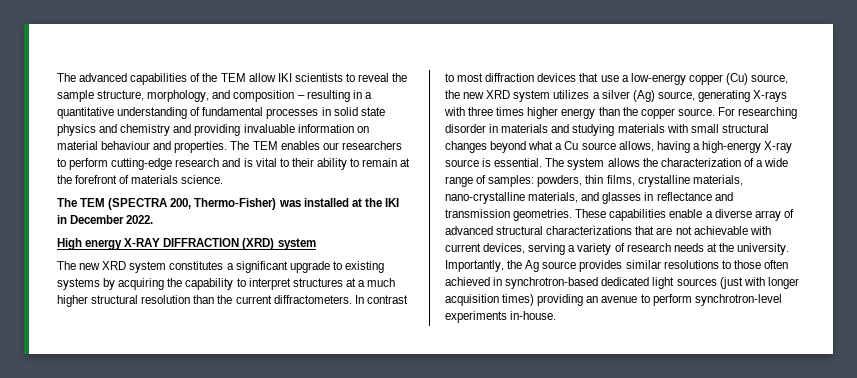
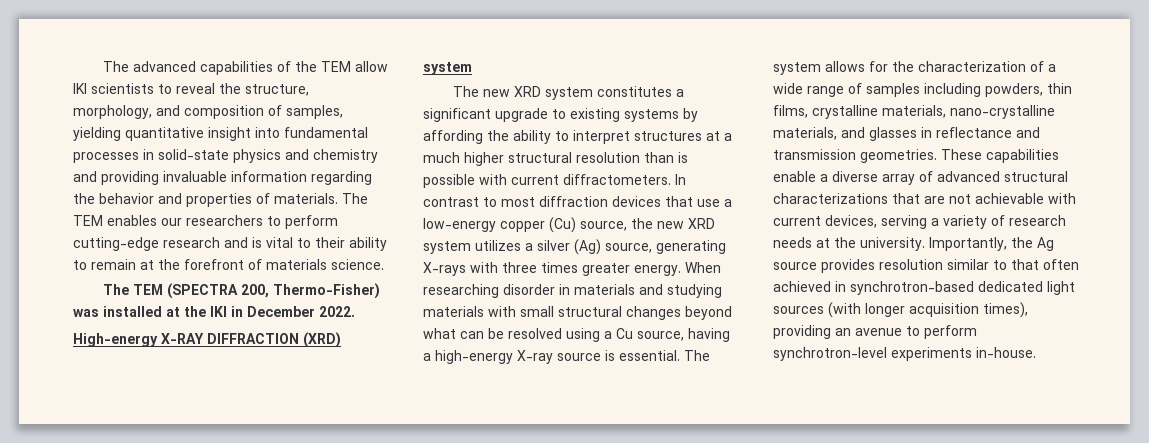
[57,90,94,102] sample -> (241, 88) none
[297,90,372,102] [57,107,201,119] – resulting in a quantitative understanding of -> [268,105,343,119] [73,127,280,141] of samples, yielding quantitative insight into
[333,107,385,116] solid state -> [158,149,229,160] solid-state
[356,126,369,133] [57,141,228,153] on material behaviour and properties. -> [311,171,372,185] [73,193,338,207] regarding the behavior and properties of materials.
[57,238,123,250] High energy -> [73,333,158,347] High-energy
[118,278,234,290] acquiring the capability -> [423,130,551,144] affording the ability
[217,295,233,304] the -> [678,152,688,163] [423,174,507,188] is possible with
[527,107,735,119] higher energy than the copper source. For -> [582,262,721,276] greater energy. When
[555,141,654,152] a Cu source allows, -> [460,328,684,342] can be resolved using a Cu source,
(640, 162) none -> [869,61,888,72] for
[488,175,535,187] samples: -> [866,83,981,97] samples including
[625,260,761,269] similar resolutions to those -> [879,259,1039,270] resolution similar to that
[719,277,765,289] (just with -> [828,302,861,318] (with
[502,294,535,306] times) -> [983,302,1028,318] times),

